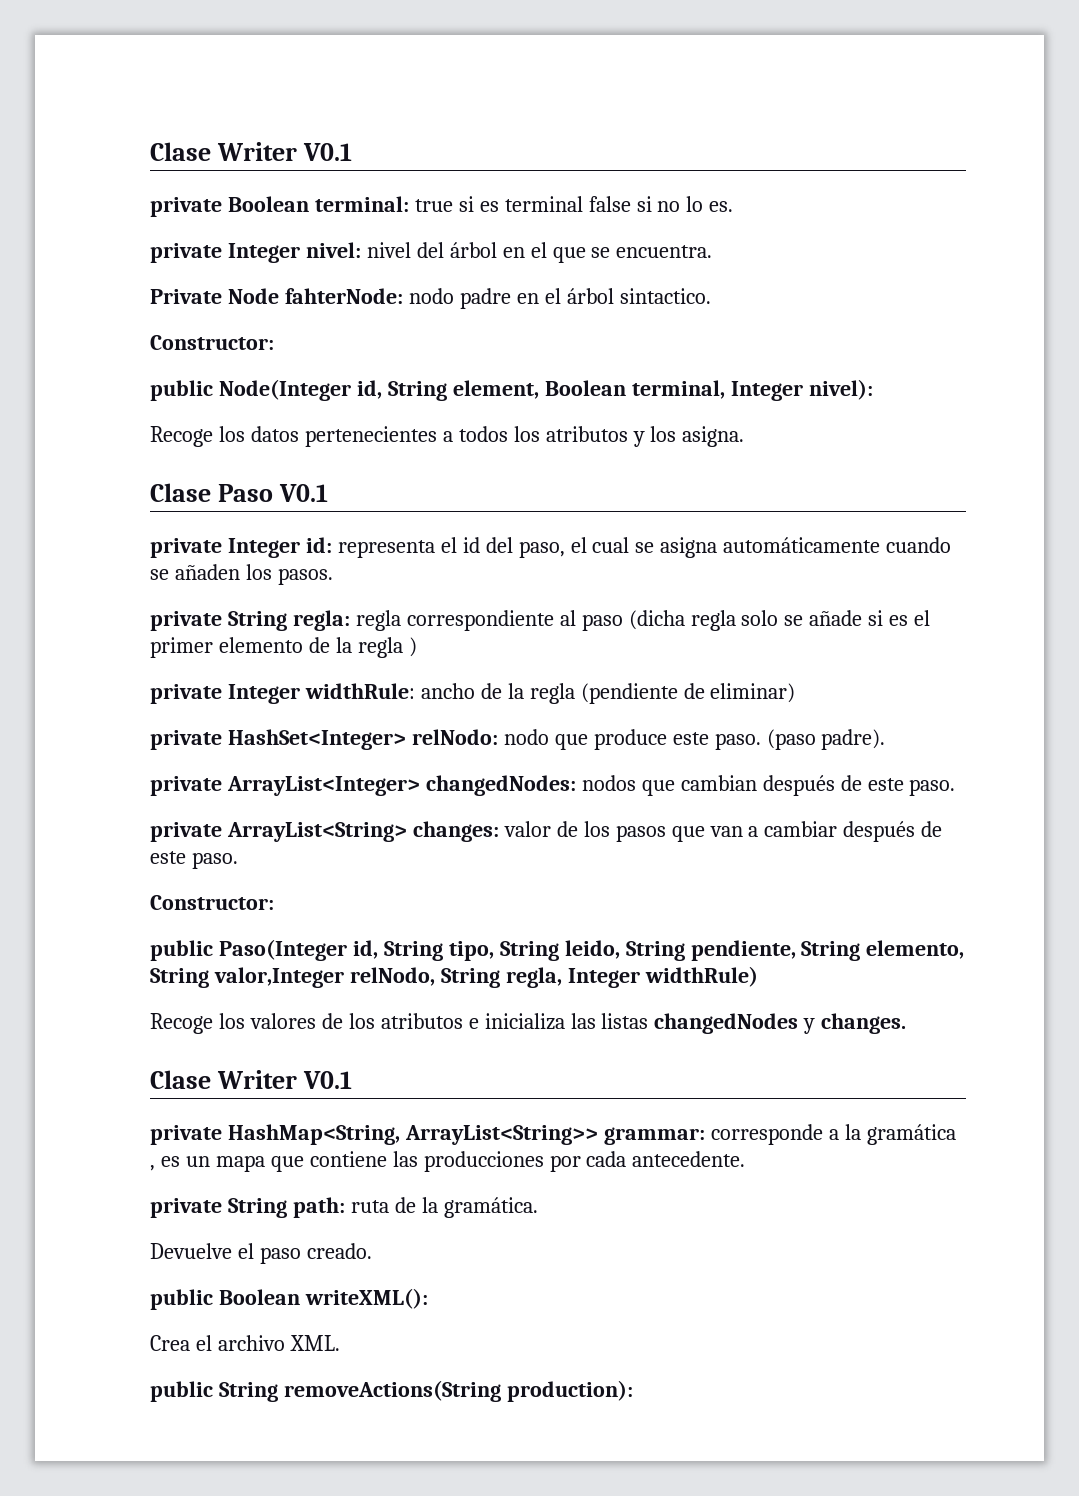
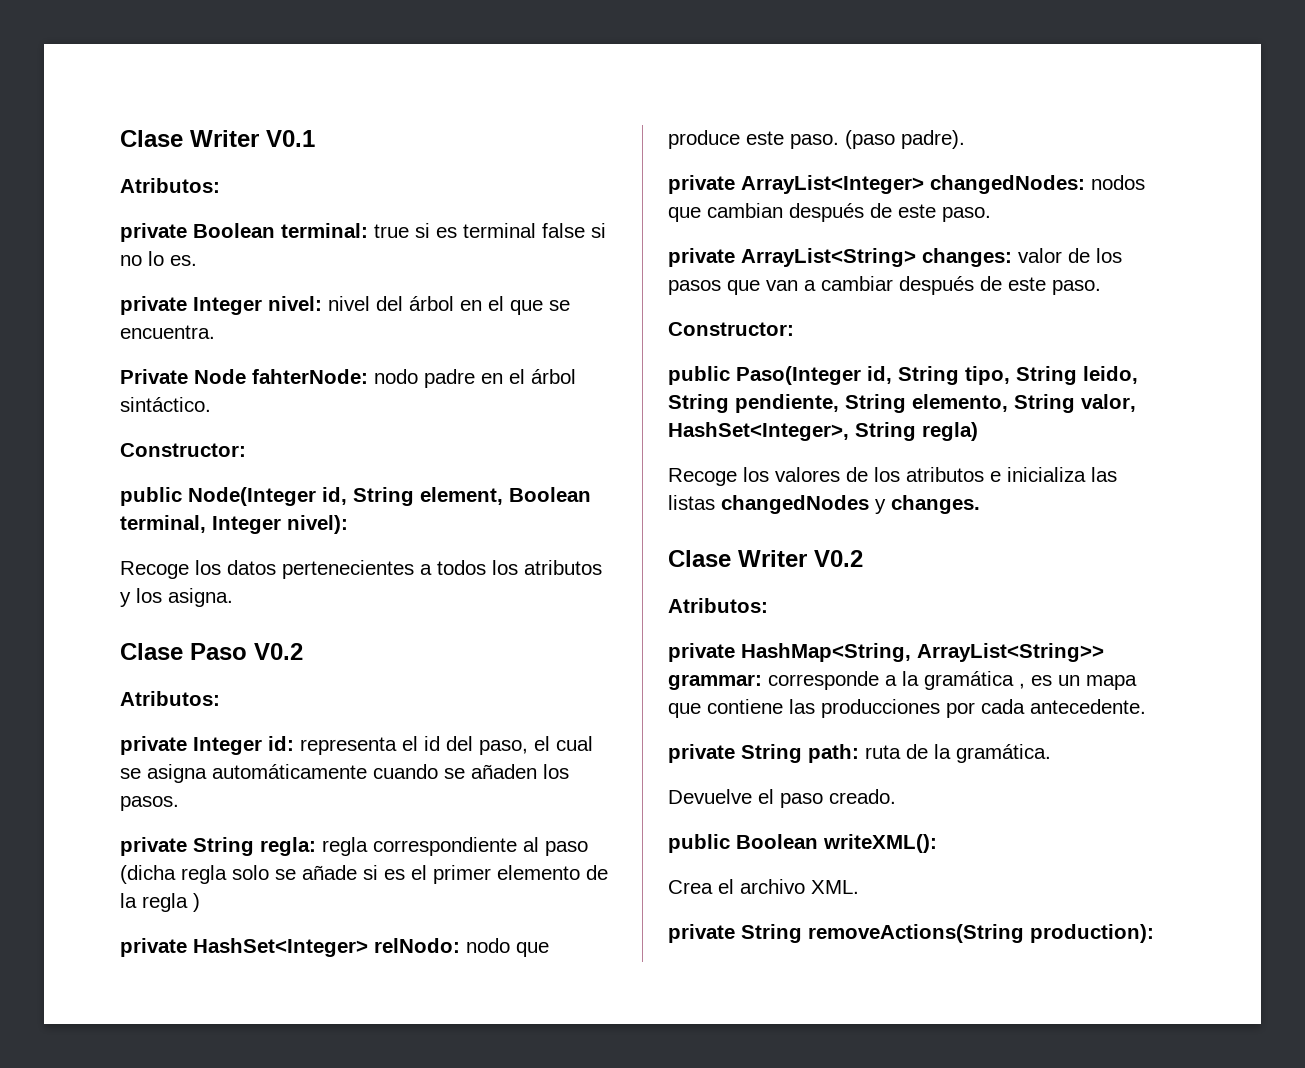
[150,142,352,161] Clase Writer V0.1 -> [120,130,315,147] [120,178,220,193] Clase Writer V0.1 // Atributos:
[619,288,711,304] sintactico. -> [120,397,211,412] sintáctico.
[278,484,328,502] V0.1 -> [254,643,303,660] [120,691,220,706] V0.2 // Atributos:
[150,683,796,704] // private Integer widthRule: ancho de la regla (pendiente de eliminar) -> (200, 902) none
[213,966,758,988] valor,Integer relNodo, String regla, Integer widthRule) -> [1081,394,1136,412] [668,422,978,441] valor, HashSet<Integer>, String regla)
[302,1071,352,1089] V0.1 -> [814,550,863,567] [668,598,768,613] V0.2 // Atributos:
[150,1381,213,1402] public -> [668,924,735,943] private

